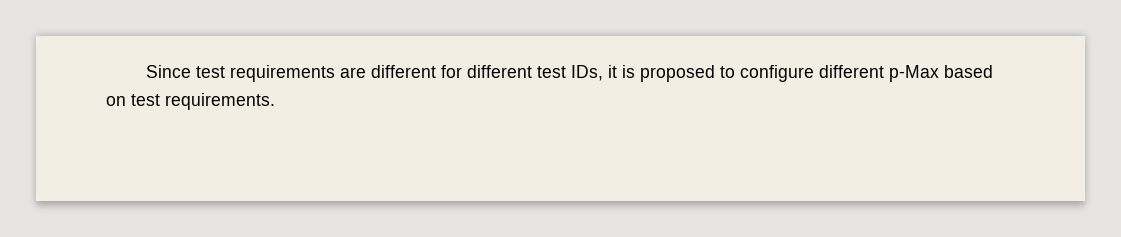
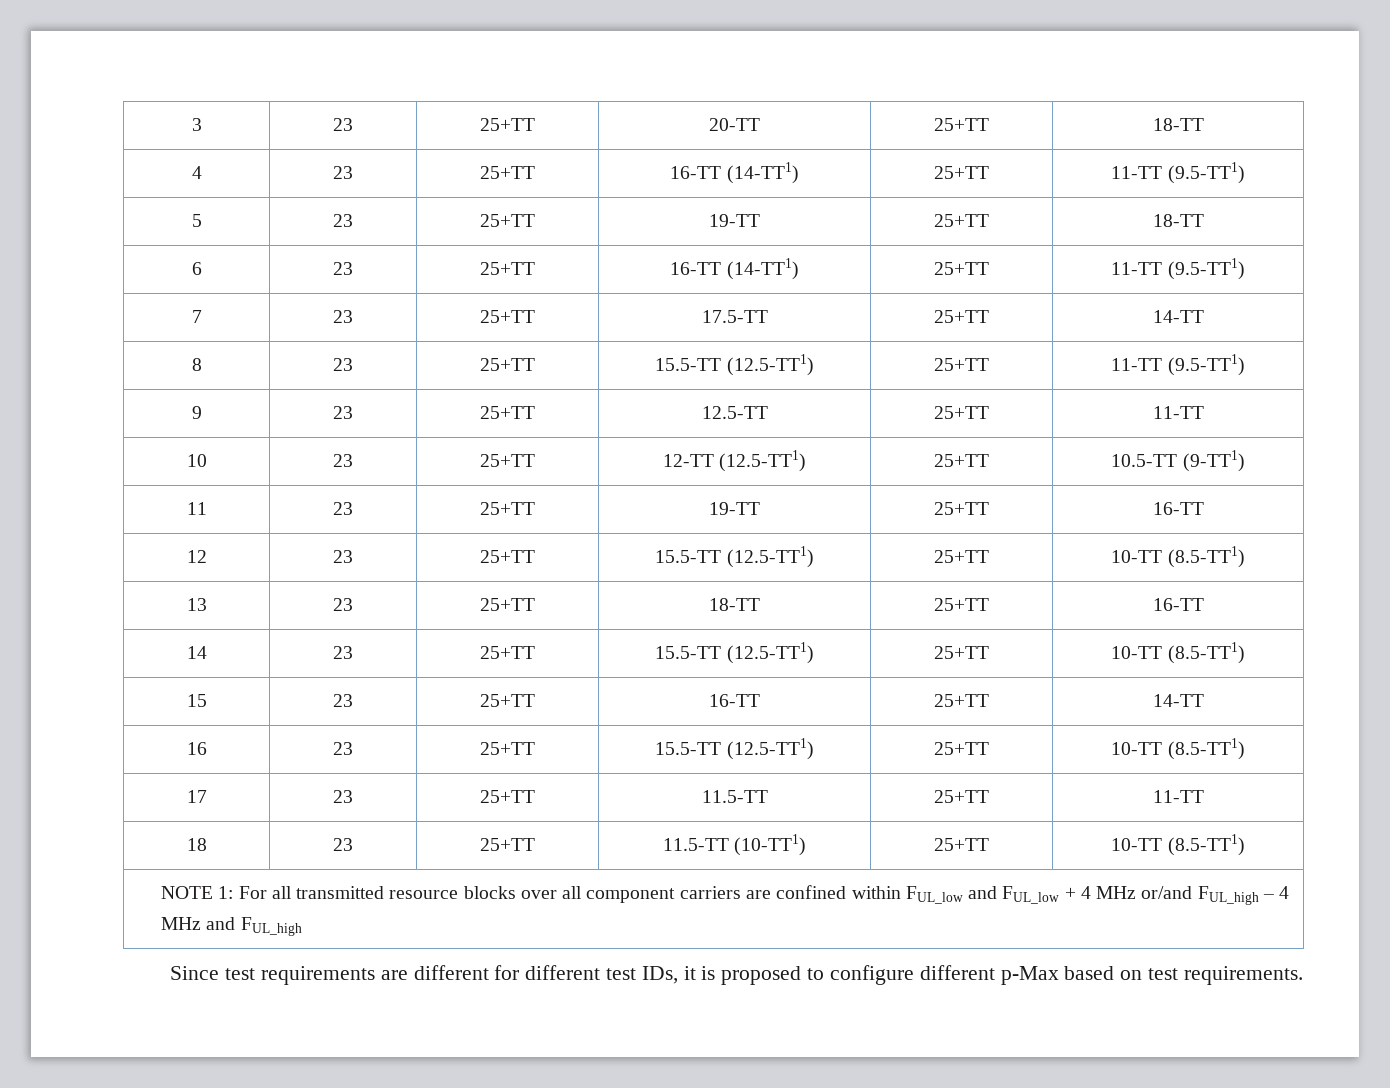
(146, 71) none -> [191,118,202,131] [333,118,353,131] [480,118,535,131] [708,118,760,131] [933,118,989,131] [1152,118,1204,131] [191,166,202,179] [333,166,353,179] [480,166,535,179] [670,162,799,184] [933,166,989,179] [1111,162,1245,184] [191,214,202,227] [333,214,353,227] [480,214,535,227] [708,214,760,227] [933,214,989,227] [1152,214,1204,227] [191,262,202,275] [333,262,353,275] [480,262,535,275] [670,258,799,280] [933,262,989,275] [1111,258,1245,280] [191,310,202,323] [333,310,353,323] [480,310,535,323] [701,310,768,323] [933,310,989,323] [1152,310,1204,323] [191,358,202,371] [333,358,353,371] [480,358,535,371] [655,354,814,376] [933,358,989,371] [1111,354,1245,376] [191,406,202,419] [333,406,353,419] [480,406,535,419] [701,406,768,419] [933,406,989,419] [1152,406,1204,419] [186,454,207,467] [333,454,353,467] [480,454,535,467] [662,450,807,472] [933,454,989,467] [1111,450,1245,472] [186,502,207,515] [333,502,353,515] [480,502,535,515] [708,502,760,515] [933,502,989,515] [1152,502,1204,515] [186,550,207,563] [333,550,353,563] [480,550,535,563] [655,546,814,568] [933,550,989,563] [1111,546,1245,568] [186,598,207,611] [333,598,353,611] [480,598,535,611] [708,598,760,611] [933,598,989,611] [1152,598,1204,611] [186,646,207,659] [333,646,353,659] [480,646,535,659] [655,642,814,664] [933,646,989,659] [1111,642,1245,664] [186,694,207,707] [333,694,353,707] [480,694,535,707] [708,694,760,707] [933,694,989,707] [1152,694,1204,707] [186,742,207,755] [333,742,353,755] [480,742,535,755] [655,738,814,760] [933,742,989,755] [1111,738,1245,760] [186,790,207,803] [333,790,353,803] [480,790,535,803] [701,790,768,803] [933,790,989,803] [1152,790,1204,803] [186,838,207,851] [333,838,353,851] [480,838,535,851] [662,834,807,856] [933,838,989,851] [1111,834,1245,856] [161,885,1290,905] [161,917,302,936] 3 | 23 | 25+TT | 20-TT | 25+TT | 18-TT // 4 | 23 | 25+TT | 16-TT (14-TT1) | 25+TT | 11-TT (9.5-TT1) // 5 | 23 | 25+TT | 19-TT | 25+TT | 18-TT // 6 | 23 | 25+TT | 16-TT (14-TT1) | 25+TT | 11-TT (9.5-TT1) // 7 | 23 | 25+TT | 17.5-TT | 25+TT | 14-TT // 8 | 23 | 25+TT | 15.5-TT (12.5-TT1) | 25+TT | 11-TT (9.5-TT1) // 9 | 23 | 25+TT | 12.5-TT | 25+TT | 11-TT // 10 | 23 | 25+TT | 12-TT (12.5-TT1) | 25+TT | 10.5-TT (9-TT1) // 11 | 23 | 25+TT | 19-TT | 25+TT | 16-TT // 12 | 23 | 25+TT | 15.5-TT (12.5-TT1) | 25+TT | 10-TT (8.5-TT1) // 13 | 23 | 25+TT | 18-TT | 25+TT | 16-TT // 14 | 23 | 25+TT | 15.5-TT (12.5-TT1) | 25+TT | 10-TT (8.5-TT1) // 15 | 23 | 25+TT | 16-TT | 25+TT | 14-TT // 16 | 23 | 25+TT | 15.5-TT (12.5-TT1) | 25+TT | 10-TT (8.5-TT1) // 17 | 23 | 25+TT | 11.5-TT | 25+TT | 11-TT // 18 | 23 | 25+TT | 11.5-TT (10-TT1) | 25+TT | 10-TT (8.5-TT1) // NOTE 1: For all transmitted resource blocks over all component carriers are confined within FUL_low and FUL_low + 4 MHz or/and FUL_high – 4 MHz and FUL_high //

